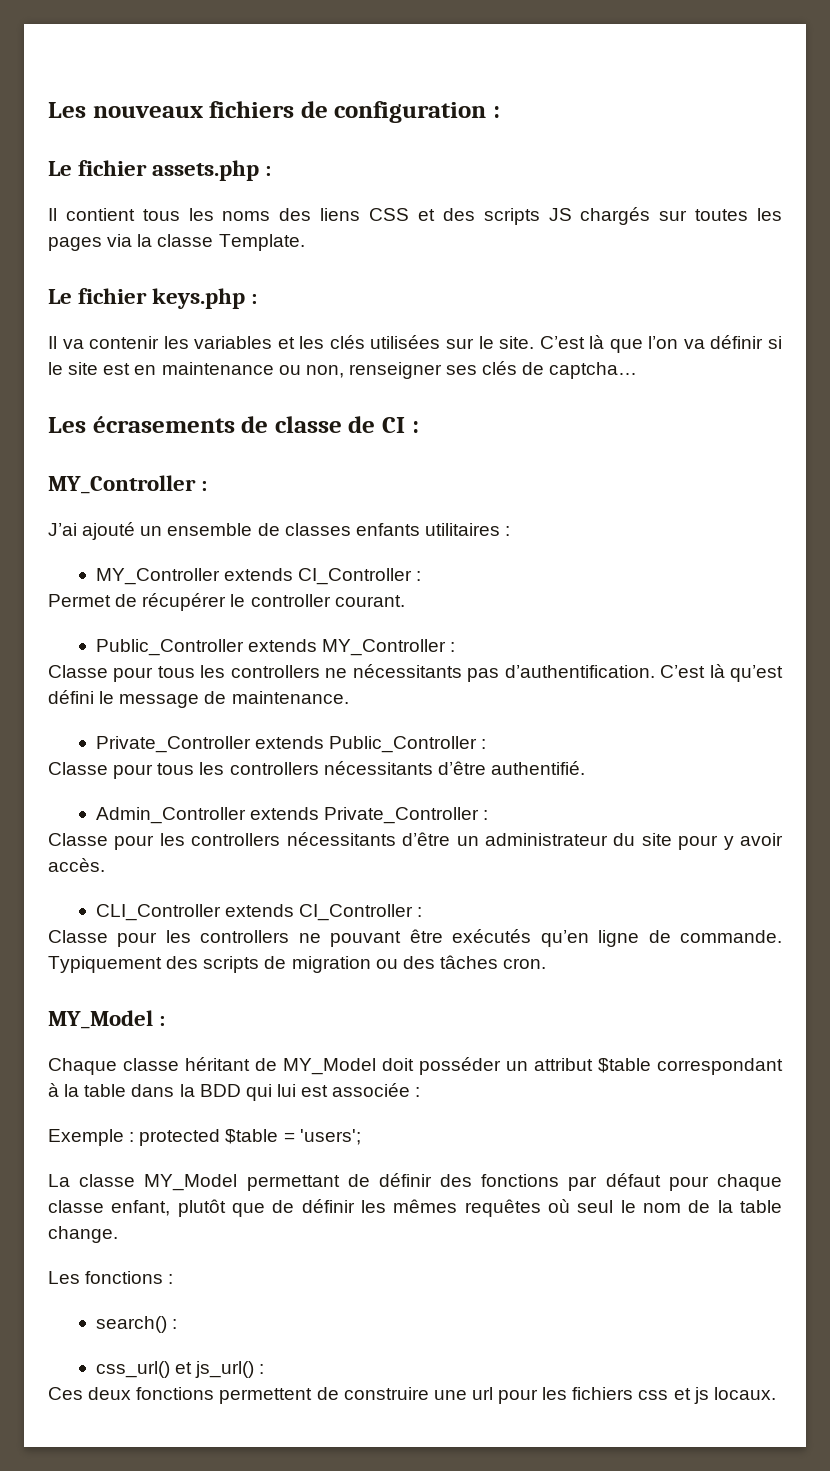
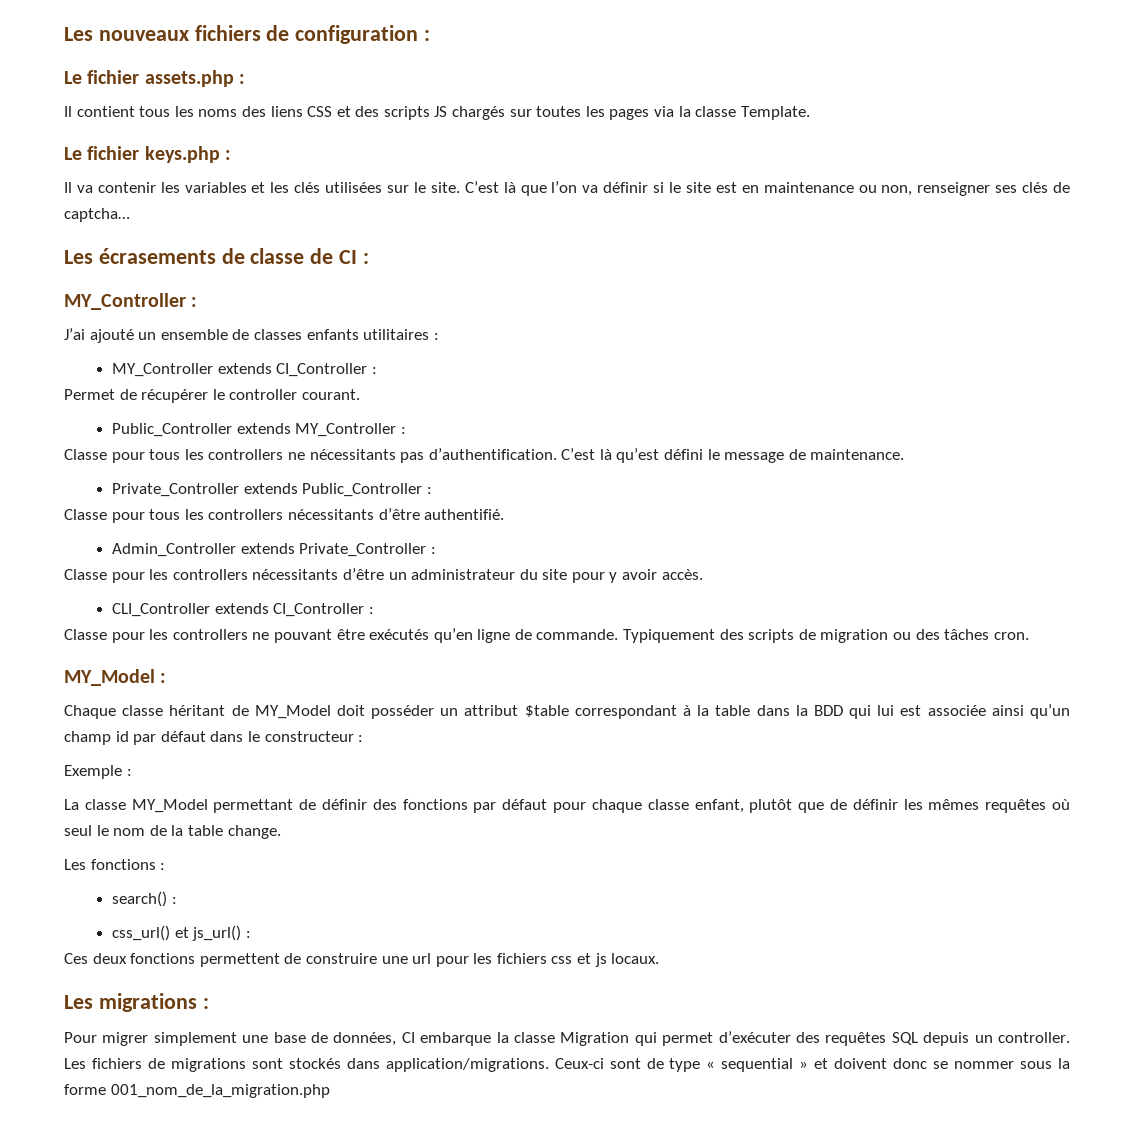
(411, 1090) none -> [991,704,1070,719] [64,731,354,745] ainsi qu’un champ id par défaut dans le constructeur
[139,1129,361,1146] protected $table = 'users'; -> (132, 772) none
(776, 1393) none -> [64,993,209,1012] [64,1031,1070,1046] [64,1058,1070,1072] [64,1084,330,1098] // Les migrations : // Pour migrer simplement une base de données, CI embarque la classe Migration qui permet d’exécuter des requêtes SQL depuis un controller. Les fichiers de migrations sont stockés dans application/migrations. Ceux-ci sont de type « sequential » et doivent donc se nommer sous la forme 001_nom_de_la_migration.php

